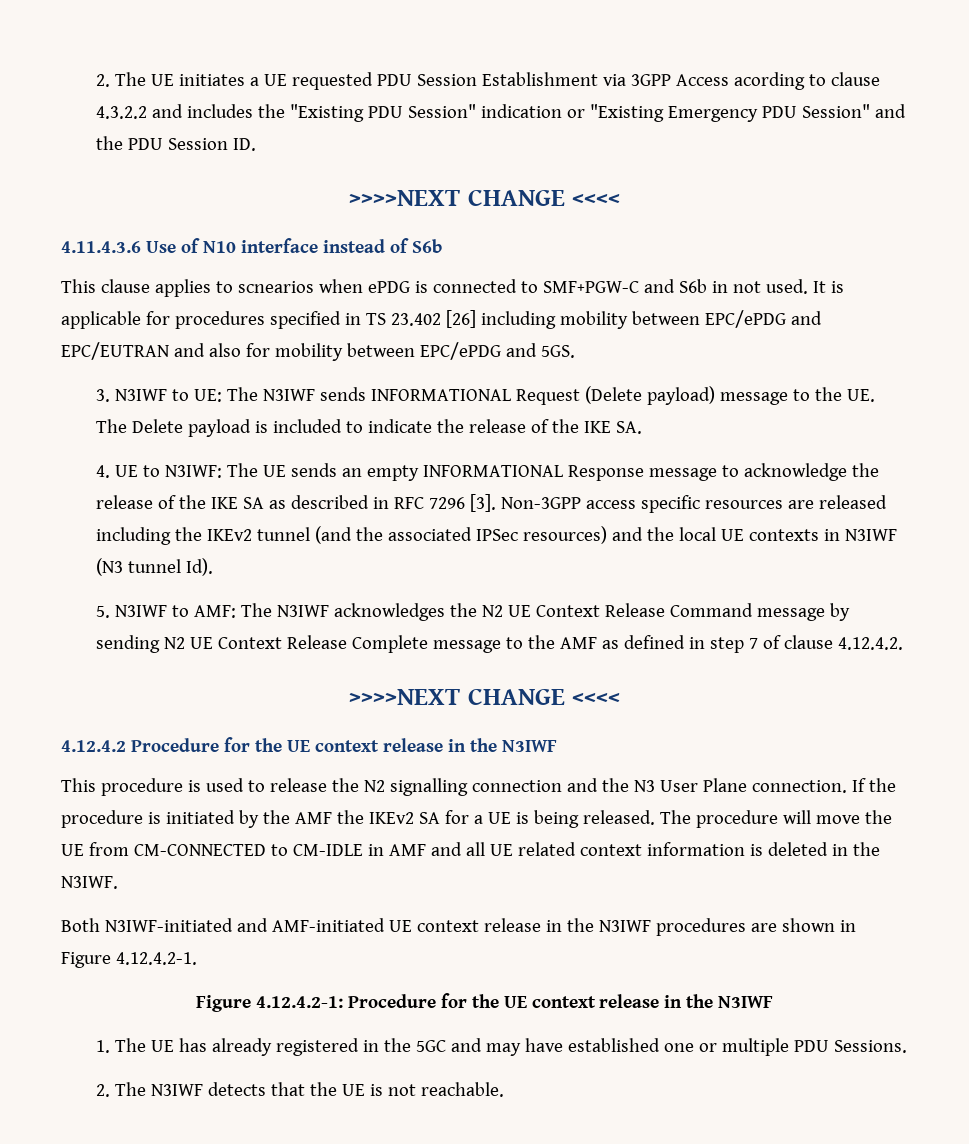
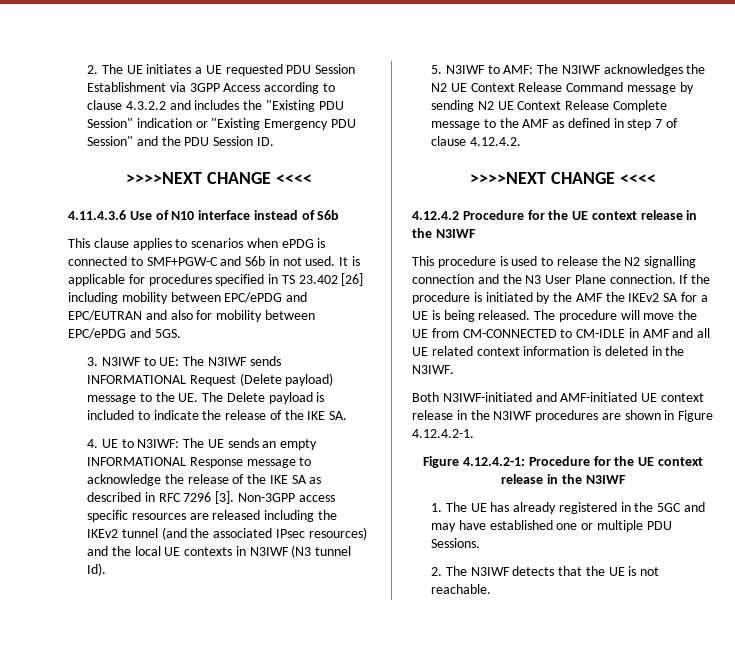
[733,72,805,90] acording -> [264,82,320,94] according
[237,281,314,293] scnearios -> [191,238,244,248] scenarios
[475,529,518,541] IPSec -> [275,529,305,538] IPsec

